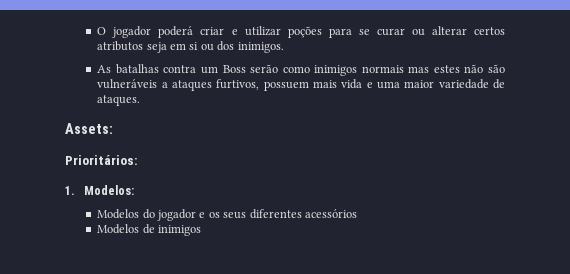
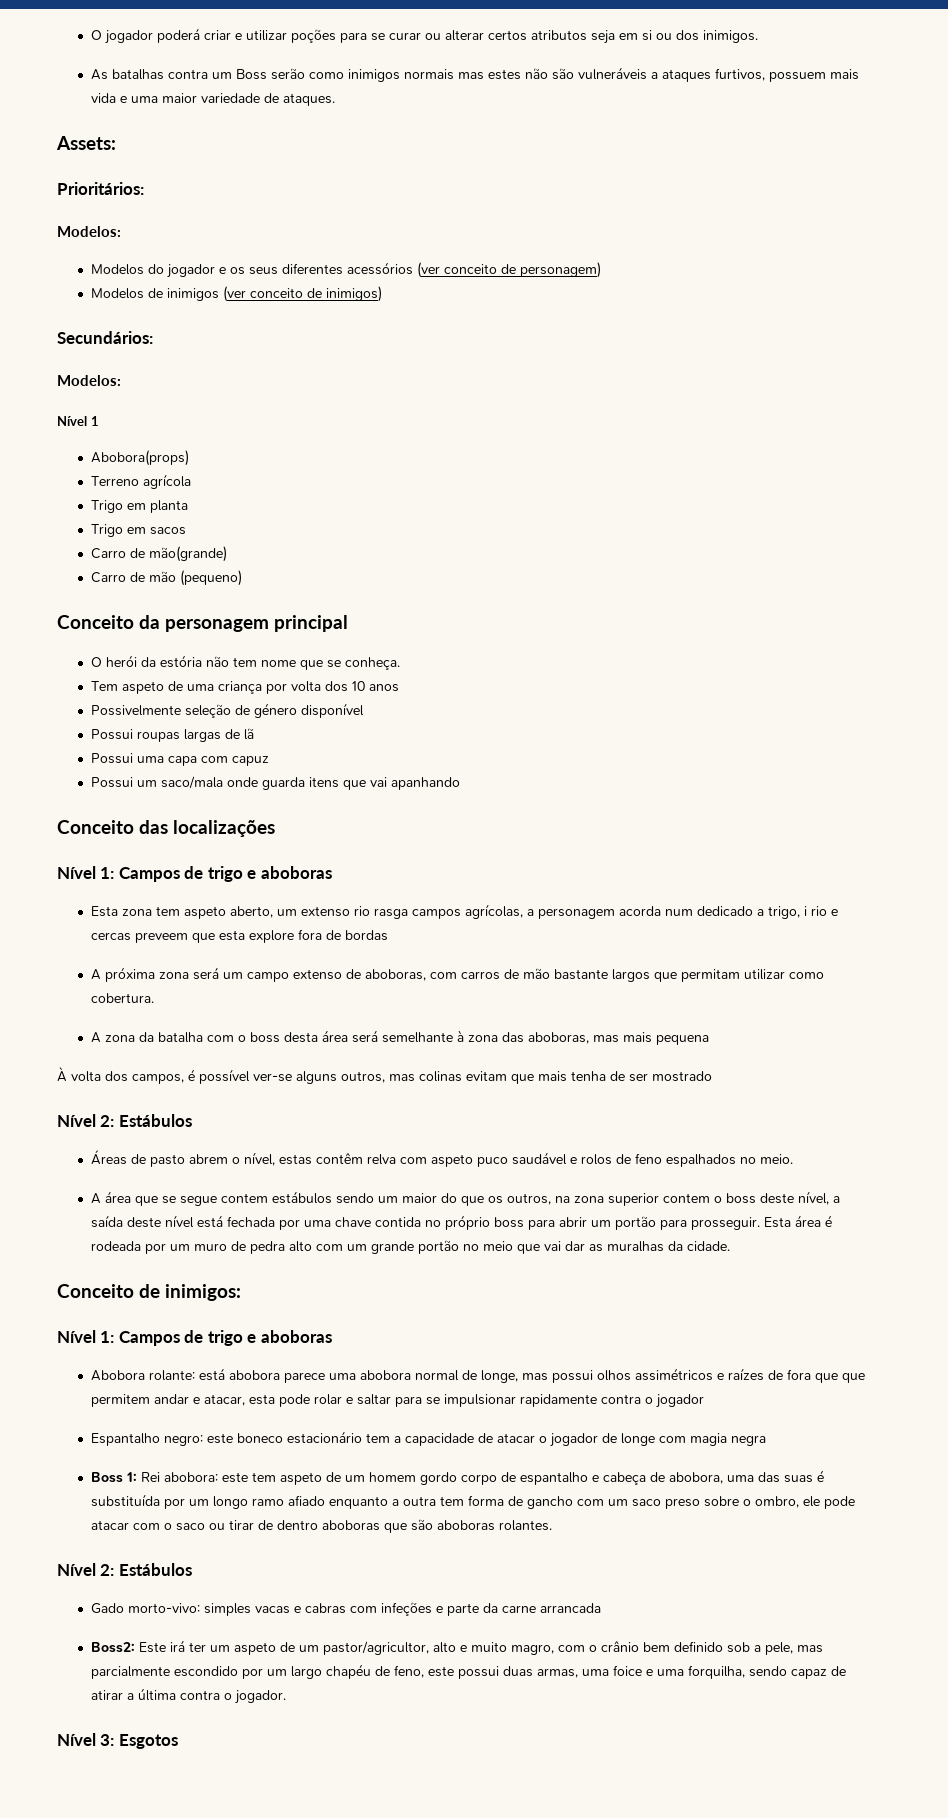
[65,186,75,195] 1. -> (144, 188) none
(357, 213) none -> [416,262,601,278] (ver conceito de personagem)
(202, 230) none -> [222,286,382,302] [57,331,153,344] [57,375,121,386] [57,416,99,426] [90,450,189,466] [90,474,191,489] [90,500,188,513] [90,524,186,537] [90,546,227,562] [90,570,242,586] [57,615,348,632] [90,655,400,670] [90,681,399,694] [90,703,364,718] [90,728,254,742] [90,753,269,766] [90,776,460,790] [57,820,275,837] [57,866,332,882] [90,904,838,919] [90,929,388,943] [90,967,824,982] [90,993,154,1003] [90,1030,709,1045] [57,1067,712,1084] [57,1114,192,1127] [90,1150,793,1167] [90,1191,840,1206] [90,1215,832,1230] [90,1240,730,1254] [57,1284,241,1301] [57,1330,332,1346] [90,1368,865,1383] [90,1394,704,1408] [90,1431,766,1447] [90,1470,824,1485] [90,1494,855,1509] [90,1519,552,1533] [57,1563,192,1576] [90,1602,601,1616] [90,1640,823,1655] [90,1664,846,1679] [90,1688,286,1704] [57,1733,178,1749] (ver conceito de inimigos) // Secundários: // Modelos: // Nível 1 // Abobora(props) // Terreno agrícola // Trigo em planta // Trigo em sacos // Carro de mão(grande) // Carro de mão (pequeno) // Conceito da personagem principal // O herói da estória não tem nome que se conheça. // Tem aspeto de uma criança por volta dos 10 anos // Possivelmente seleção de género disponível // Possui roupas largas de lã // Possui uma capa com capuz // Possui um saco/mala onde guarda itens que vai apanhando // Conceito das localizações // Nível 1: Campos de trigo e aboboras // Esta zona tem aspeto aberto, um extenso rio rasga campos agrícolas, a personagem acorda num dedicado a trigo, i rio e cercas preveem que esta explore fora de bordas // A próxima zona será um campo extenso de aboboras, com carros de mão bastante largos que permitam utilizar como cobertura. // A zona da batalha com o boss desta área será semelhante à zona das aboboras, mas mais pequena // À volta dos campos, é possível ver-se alguns outros, mas colinas evitam que mais tenha de ser mostrado // Nível 2: Estábulos // Áreas de pasto abrem o nível, estas contêm relva com aspeto puco saudável e rolos de feno espalhados no meio. // A área que se segue contem estábulos sendo um maior do que os outros, na zona superior contem o boss deste nível, a saída deste nível está fechada por uma chave contida no próprio boss para abrir um portão para prosseguir. Esta área é rodeada por um muro de pedra alto com um grande portão no meio que vai dar as muralhas da cidade. // Conceito de inimigos: // Nível 1: Campos de trigo e aboboras // Abobora rolante: está abobora parece uma abobora normal de longe, mas possui olhos assimétricos e raízes de fora que que permitem andar e atacar, esta pode rolar e saltar para se impulsionar rapidamente contra o jogador // Espantalho negro: este boneco estacionário tem a capacidade de atacar o jogador de longe com magia negra // Boss 1: Rei abobora: este tem aspeto de um homem gordo corpo de espantalho e cabeça de abobora, uma das suas é substituída por um longo ramo afiado enquanto a outra tem forma de gancho com um saco preso sobre o ombro, ele pode atacar com o saco ou tirar de dentro aboboras que são aboboras rolantes. // Nível 2: Estábulos // Gado morto-vivo: simples vacas e cabras com infeções e parte da carne arrancada // Boss2: Este irá ter um aspeto de um pastor/agricultor, alto e muito magro, com o crânio bem definido sob a pele, mas parcialmente escondido por um largo chapéu de feno, este possui duas armas, uma foice e uma forquilha, sendo capaz de atirar a última contra o jogador. // Nível 3: Esgotos

